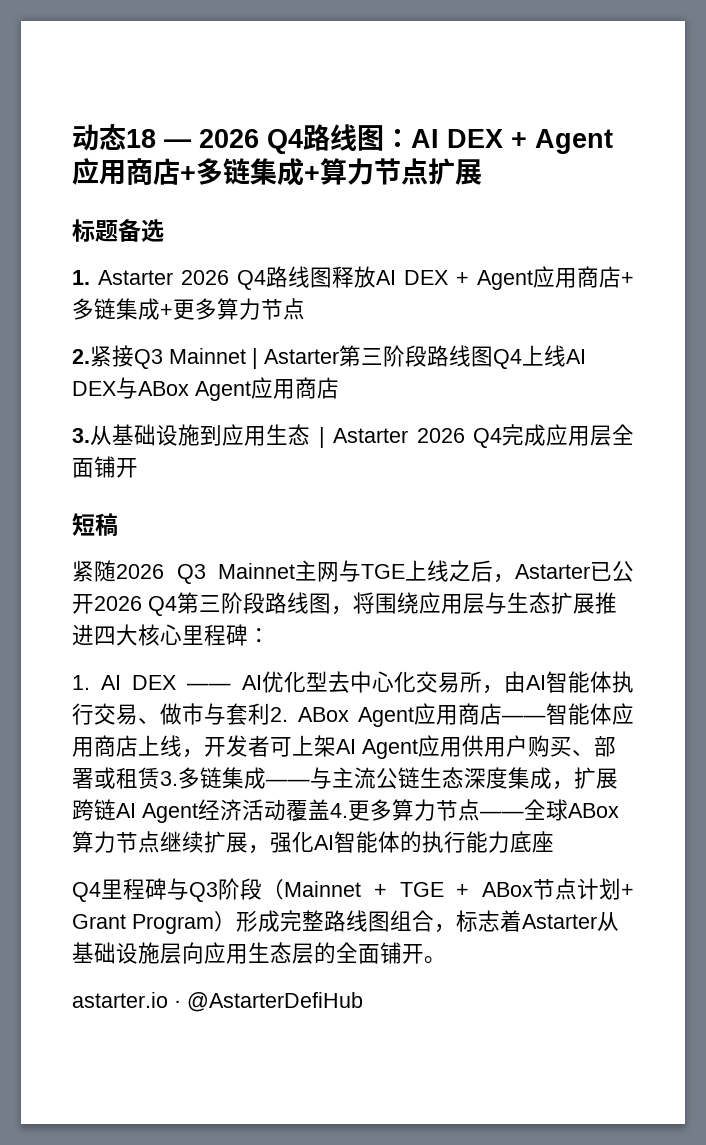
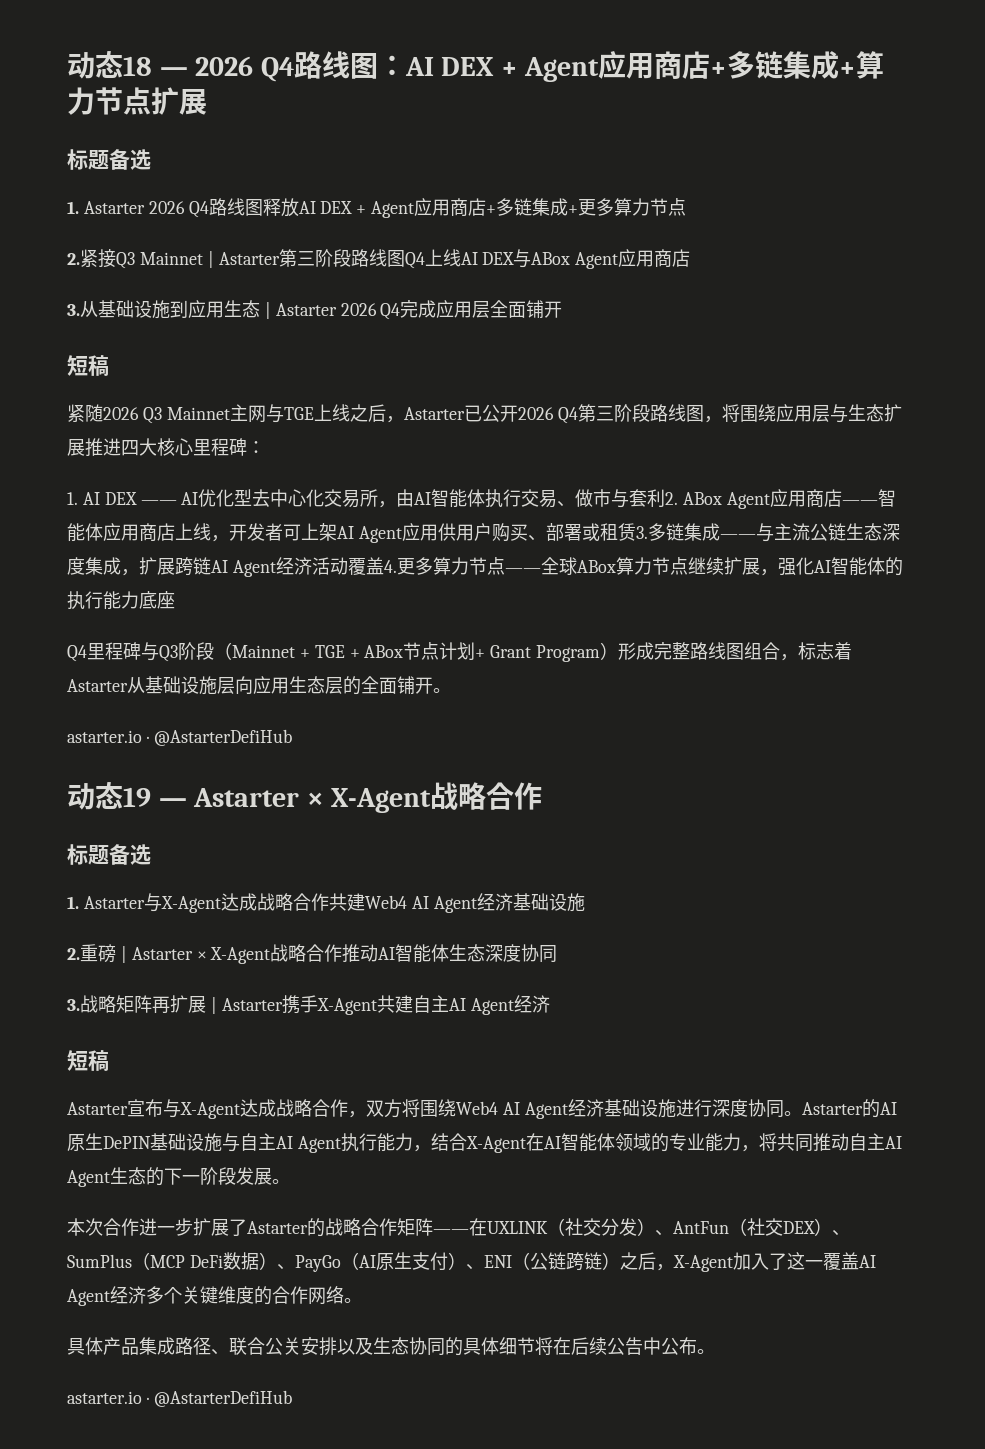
(363, 1002) none -> [67,782,543,813] [67,844,151,865] [67,893,585,913] [67,944,558,964] [67,995,550,1015] [67,1050,109,1071] [67,1099,897,1119] [67,1133,902,1153] [67,1167,290,1187] [67,1218,850,1237] [67,1252,876,1272] [67,1286,362,1306] [67,1337,715,1356] [67,1390,292,1407] // 动态19 — Astarter × X-Agent战略合作 // 标题备选 // 1. Astarter与X-Agent达成战略合作共建Web4 AI Agent经济基础设施 // 2.重磅 | Astarter × X-Agent战略合作推动AI智能体生态深度协同 // 3.战略矩阵再扩展 | Astarter携手X-Agent共建自主AI Agent经济 // 短稿 // Astarter宣布与X-Agent达成战略合作，双方将围绕Web4 AI Agent经济基础设施进行深度协同。Astarter的AI原生DePIN基础设施与自主AI Agent执行能力，结合X-Agent在AI智能体领域的专业能力，将共同推动自主AI Agent生态的下一阶段发展。 // 本次合作进一步扩展了Astarter的战略合作矩阵——在UXLINK（社交分发）、AntFun（社交DEX）、SumPlus（MCP DeFi数据）、PayGo（AI原生支付）、ENI（公链跨链）之后，X-Agent加入了这一覆盖AI Agent经济多个关键维度的合作网络。 // 具体产品集成路径、联合公关安排以及生态协同的具体细节将在后续公告中公布。 // astarter.io · @AstarterDefiHub

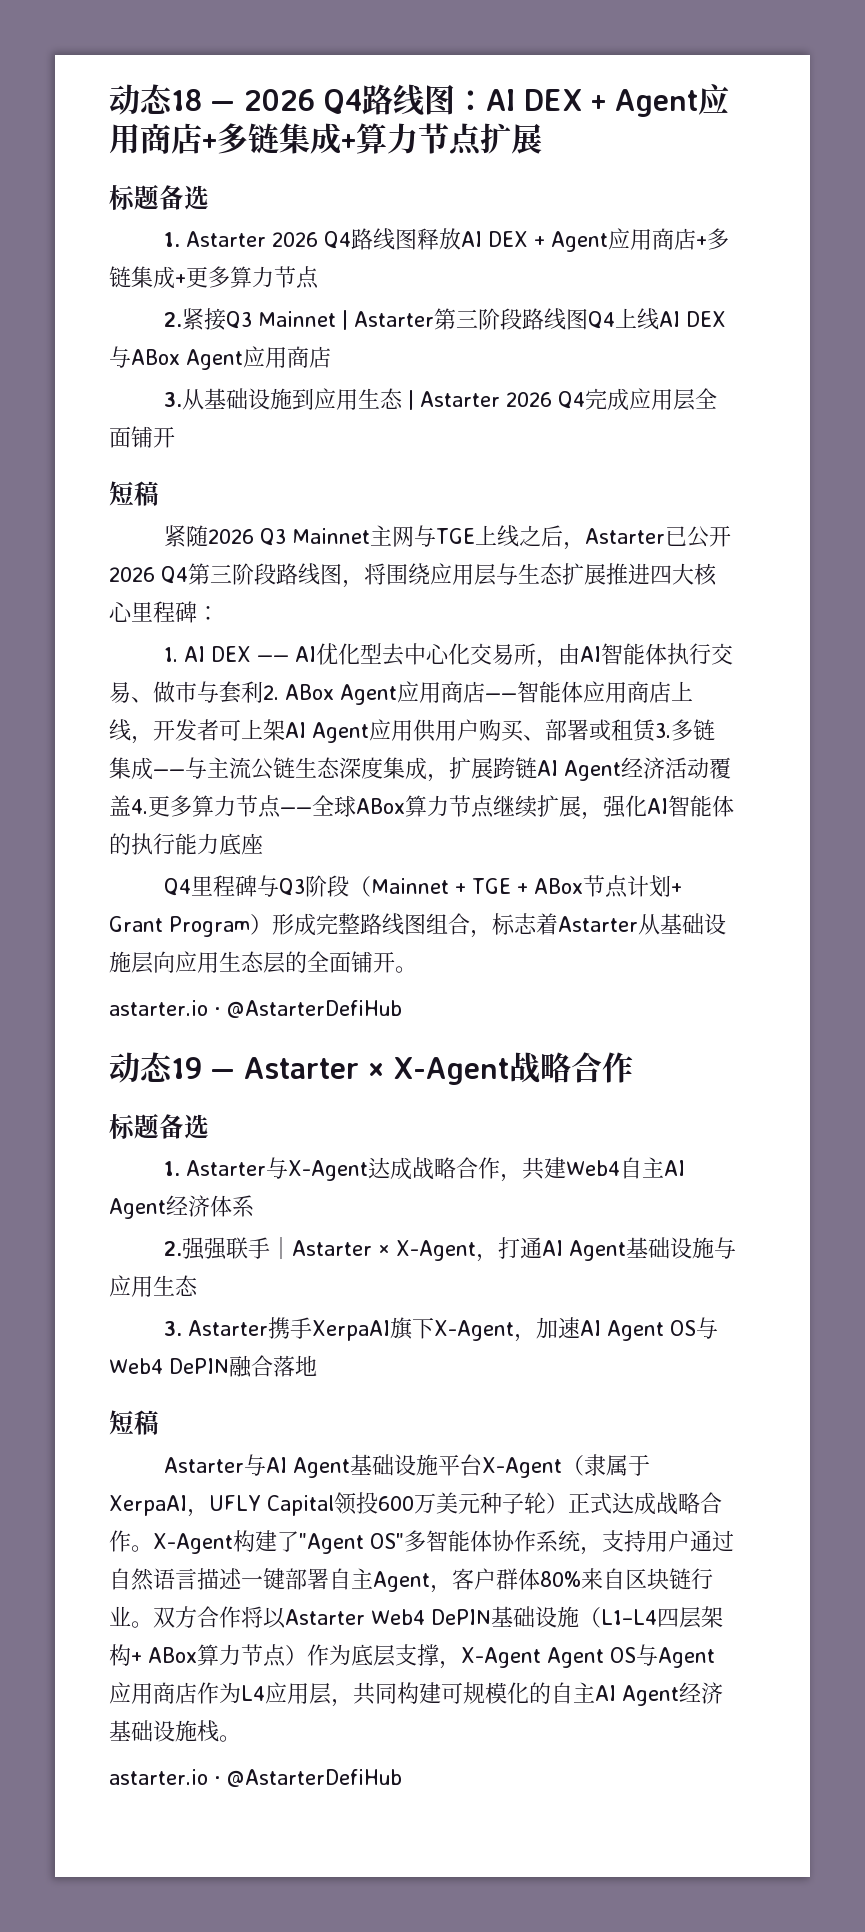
(329, 902) none -> [499,1174,522,1182] ，
[411,893,585,913] [67,944,558,964] [67,995,550,1015] [67,1050,109,1071] [67,1099,897,1119] [67,1133,902,1153] [67,1167,290,1187] [67,1218,850,1237] [67,1252,876,1272] [67,1286,362,1306] [67,1337,697,1356] AI Agent经济基础设施 // 2.重磅 | Astarter × X-Agent战略合作推动AI智能体生态深度协同 // 3.战略矩阵再扩展 | Astarter携手X-Agent共建自主AI Agent经济 // 短稿 // Astarter宣布与X-Agent达成战略合作，双方将围绕Web4 AI Agent经济基础设施进行深度协同。Astarter的AI原生DePIN基础设施与自主AI Agent执行能力，结合X-Agent在AI智能体领域的专业能力，将共同推动自主AI Agent生态的下一阶段发展。 // 本次合作进一步扩展了Astarter的战略合作矩阵——在UXLINK（社交分发）、AntFun（社交DEX）、SumPlus（MCP DeFi数据）、PayGo（AI原生支付）、ENI（公链跨链）之后，X-Agent加入了这一覆盖AI Agent经济多个关键维度的合作网络。 // 具体产品集成路径、联合公关安排以及生态协同的具体细节将在后续公告中公布 -> [619,1157,685,1179] [109,1195,254,1219] [163,1237,736,1262] [109,1275,198,1297] [163,1317,718,1342] [109,1355,317,1378] [109,1410,159,1435] [163,1454,650,1478] [109,1492,722,1517] [109,1530,734,1555] [109,1568,713,1593] [109,1606,723,1629] [109,1644,715,1669] [109,1682,723,1707] [109,1720,219,1742] 自主AI Agent经济体系 // 2.强强联手｜Astarter × X-Agent，打通AI Agent基础设施与应用生态 // 3. Astarter携手XerpaAI旗下X-Agent，加速AI Agent OS与Web4 DePIN融合落地 // 短稿 // Astarter与AI Agent基础设施平台X-Agent（隶属于XerpaAI，UFLY Capital领投600万美元种子轮）正式达成战略合作。X-Agent构建了"Agent OS"多智能体协作系统，支持用户通过自然语言描述一键部署自主Agent，客户群体80%来自区块链行业。双方合作将以Astarter Web4 DePIN基础设施（L1–L4四层架构+ ABox算力节点）作为底层支撑，X-Agent Agent OS与Agent应用商店作为L4应用层，共同构建可规模化的自主AI Agent经济基础设施栈

